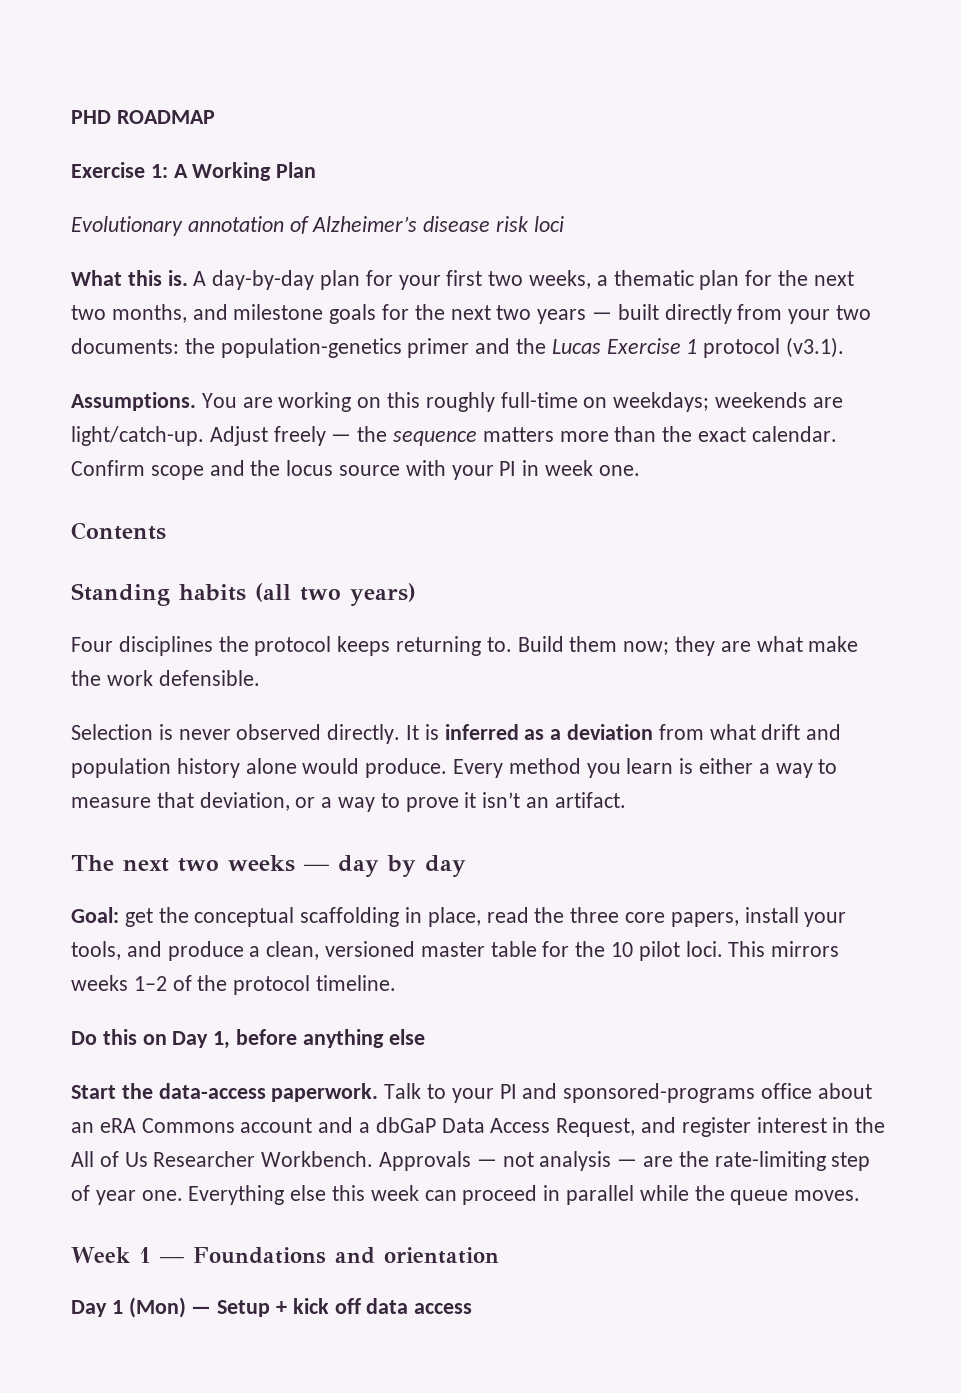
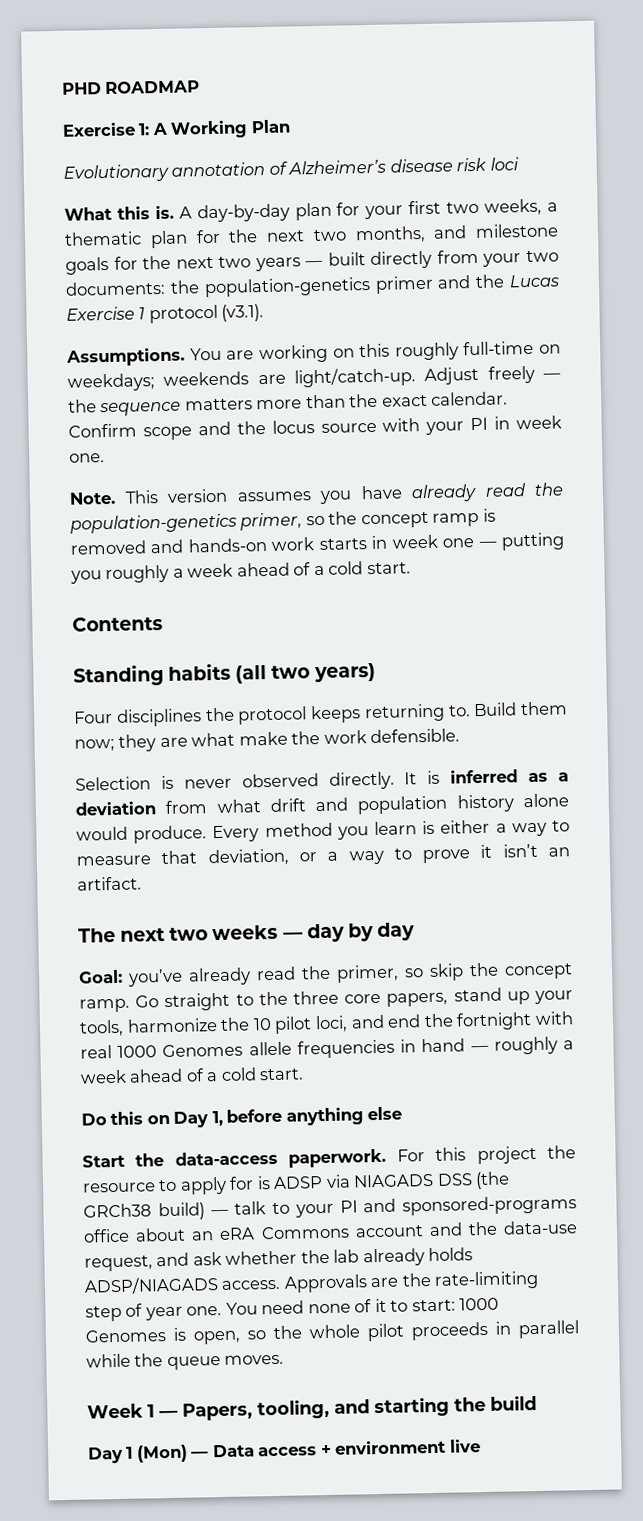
(640, 470) none -> [69,482,563,505] [70,508,496,534] [70,532,566,555] [70,561,411,584] // Note. This version assumes you have already read the population-genetics primer, so the concept ramp is removed and hands-on work starts in week one — putting you roughly a week ahead of a cold start.
[124,907,847,927] [71,941,840,961] [71,975,397,995] get the conceptual scaffolding in place, read the three core papers, install your tools, and produce a clean, versioned master table for the 10 pilot loci. This mirrors weeks 1–2 of the protocol timeline. -> [127,962,573,987] [79,987,573,1013] [79,1011,575,1037] [80,1036,574,1059] [80,1067,305,1084] you’ve already read the primer, so skip the concept ramp. Go straight to the three core papers, stand up your tools, harmonize the 10 pilot loci, and end the fortnight with real 1000 Genomes allele frequencies in hand — roughly a week ahead of a cold start.
[384,1083,422,1099] Talk -> [396,1145,576,1165] [83,1171,511,1195] [83,1201,267,1221] For this project the resource to apply for is ADSP via NIAGADS DSS (the GRCh38 build) — talk
[359,1117,886,1137] [71,1151,638,1171] a dbGaP Data Access Request, and register interest in the All of Us Researcher Workbench. Approvals — not analysis — -> [467,1220,578,1236] [84,1247,474,1272] [84,1274,368,1295] the data-use request, and ask whether the lab already holds ADSP/NIAGADS access. Approvals
[188,1185,538,1205] Everything else this week can proceed -> [225,1297,500,1315] [85,1321,489,1345] You need none of it to start: 1000 Genomes is open, so the whole pilot proceeds
[192,1247,499,1264] [71,1297,473,1318] Foundations and orientation // Day 1 (Mon) — Setup + kick off data access -> [182,1395,537,1421] [88,1439,481,1464] Papers, tooling, and starting the build // Day 1 (Mon) — Data access + environment live

